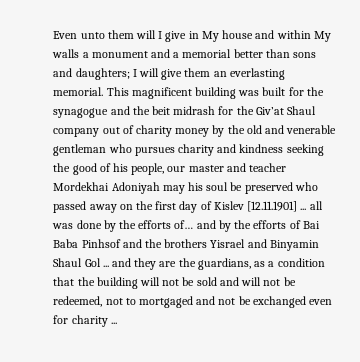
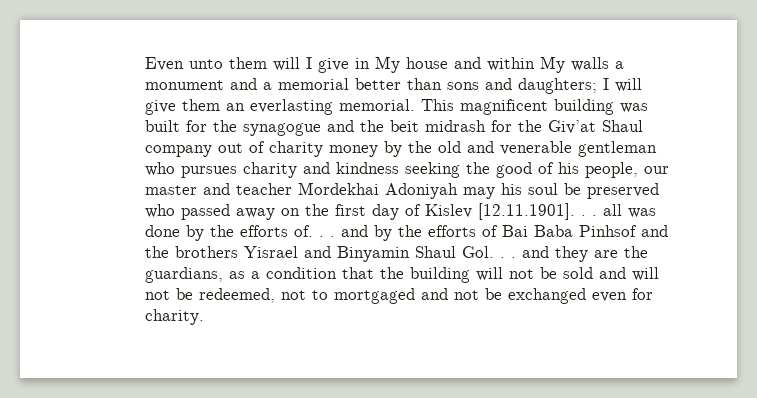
[247,201,307,212] [12.11.1901] ... -> [478,203,598,220] [12.11.1901]. . .
[174,220,194,229] of… -> [294,225,336,237] of. . .
[84,258,109,267] Gol ... -> [462,246,517,258] Gol. . .
[71,315,117,327] charity ... -> [145,309,205,325] charity.

